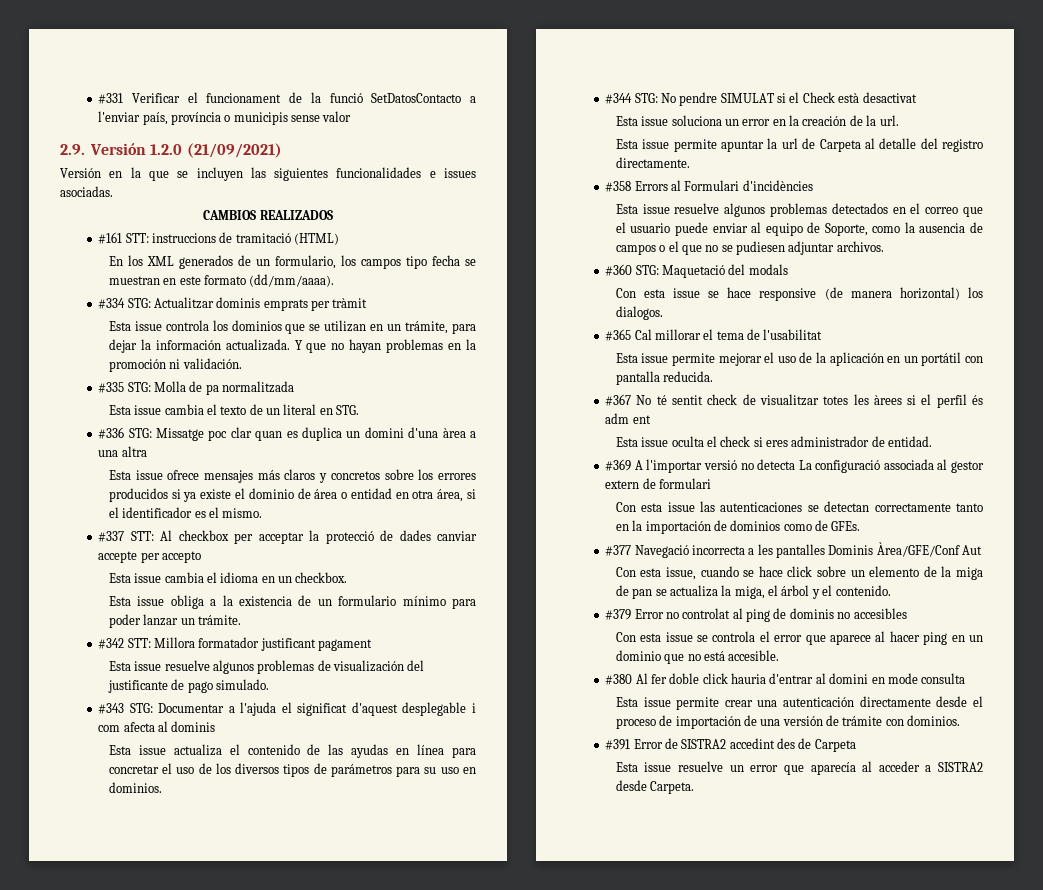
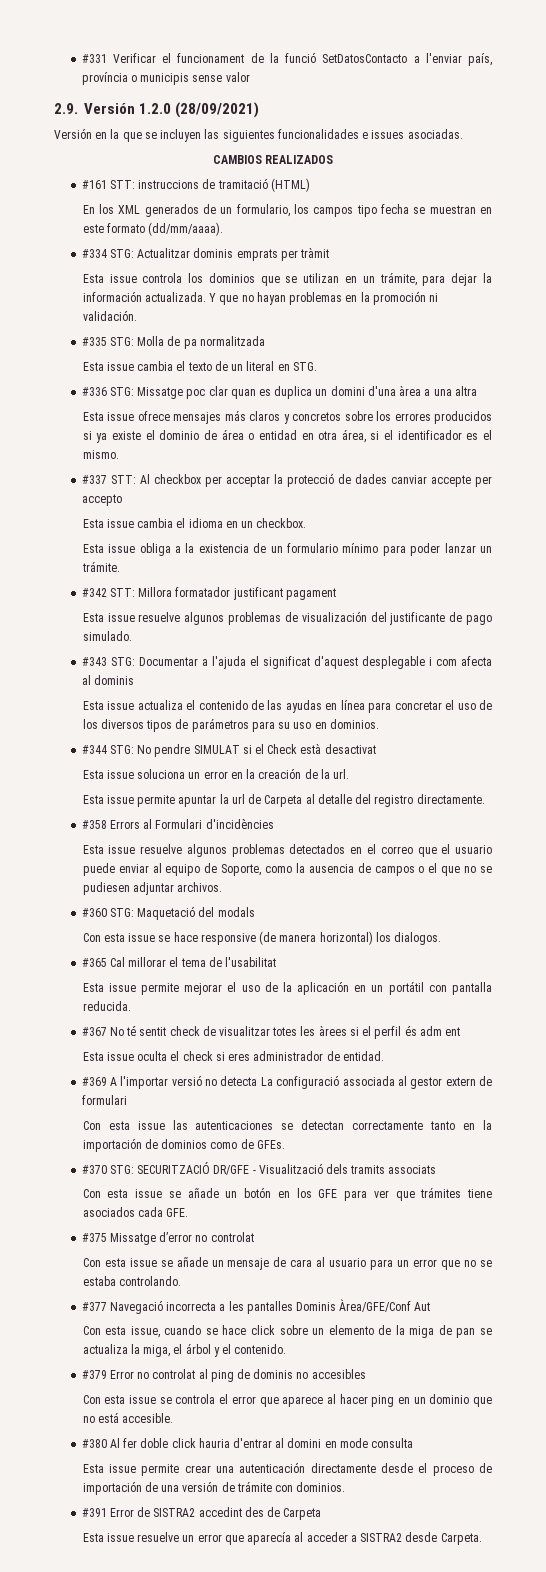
[186,143,282,158] (21/09/2021) -> [175,102,260,118] (28/09/2021)
(861, 526) none -> [81,1162,437,1175] [82,1187,492,1201] [82,1207,189,1217] [81,1232,254,1245] [82,1257,492,1270] [82,1276,181,1286] // #370 STG: SECURITZACIÓ DR/GFE - Visualització dels tramits associats // Con esta issue se añade un botón en los GFE para ver que trámites tiene asociados cada GFE. // #375 Missatge d’error no controlat // Con esta issue se añade un mensaje de cara al usuario para un error que no se estaba controlando.

